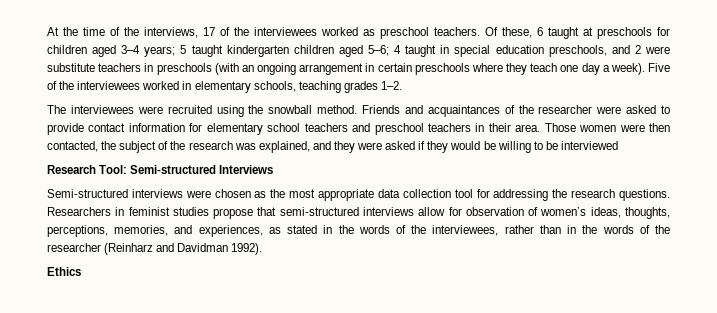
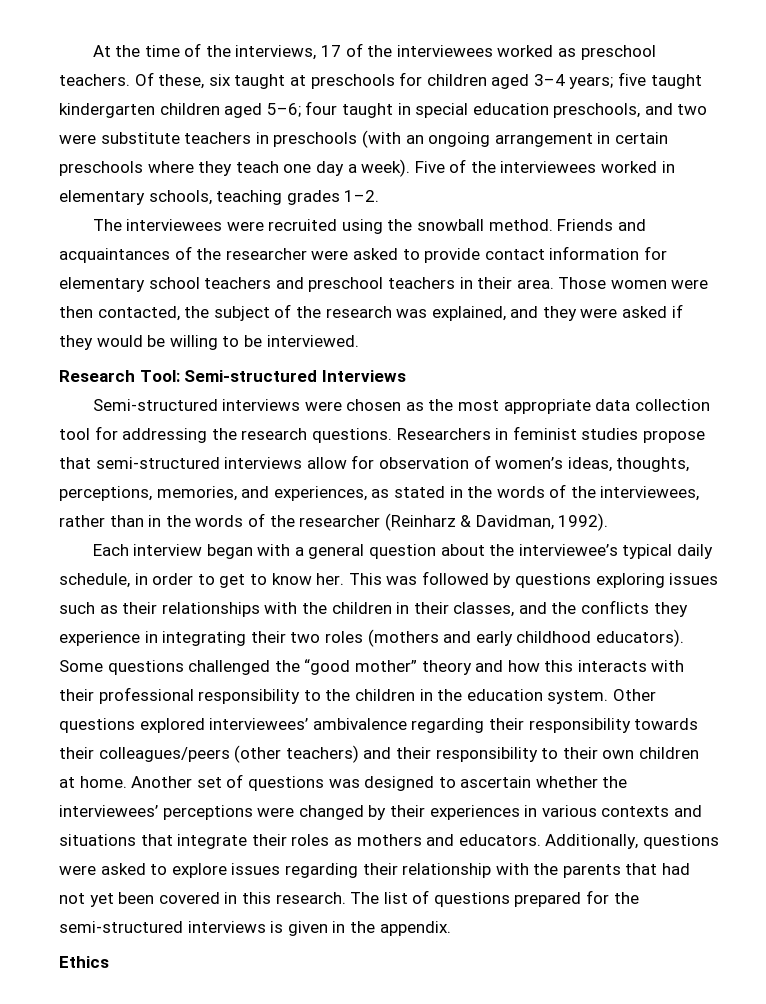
[537,27,543,36] 6 -> [208,74,231,86] six
[180,45,187,54] 5 -> [618,72,647,86] five
[394,45,402,54] 4 -> [305,101,338,115] four
[634,45,641,54] 2 -> [677,104,708,115] two
[560,141,618,150] interviewed -> [266,335,359,347] interviewed.
[156,243,229,252] and Davidman -> [460,515,554,530] & Davidman,
(263, 249) none -> [92,544,714,559] [59,571,719,588] [59,600,688,617] [59,629,684,647] [59,659,685,675] [59,687,656,704] [59,718,699,733] [59,745,699,763] [59,774,628,791] [59,805,702,820] [59,834,719,849] [59,863,691,878] [59,890,639,907] [59,921,451,936] // Each interview began with a general question about the interviewee’s typical daily schedule, in order to get to know her. This was followed by questions exploring issues such as their relationships with the children in their classes, and the conflicts they experience in integrating their two roles (mothers and early childhood educators). Some questions challenged the “good mother” theory and how this interacts with their professional responsibility to the children in the education system. Other questions explored interviewees’ ambivalence regarding their responsibility towards their colleagues/peers (other teachers) and their responsibility to their own children at home. Another set of questions was designed to ascertain whether the interviewees’ perceptions were changed by their experiences in various contexts and situations that integrate their roles as mothers and educators. Additionally, questions were asked to explore issues regarding their relationship with the parents that had not yet been covered in this research. The list of questions prepared for the semi-structured interviews is given in the appendix.

